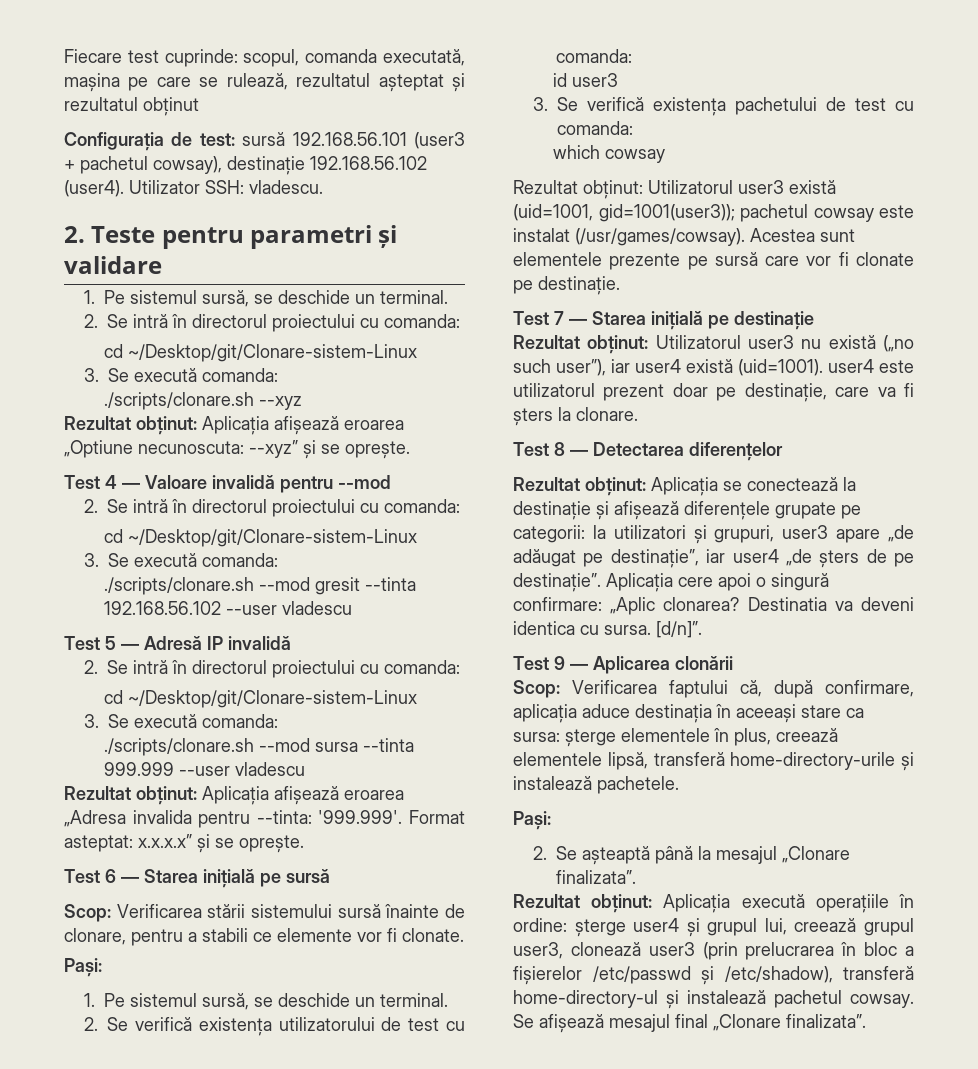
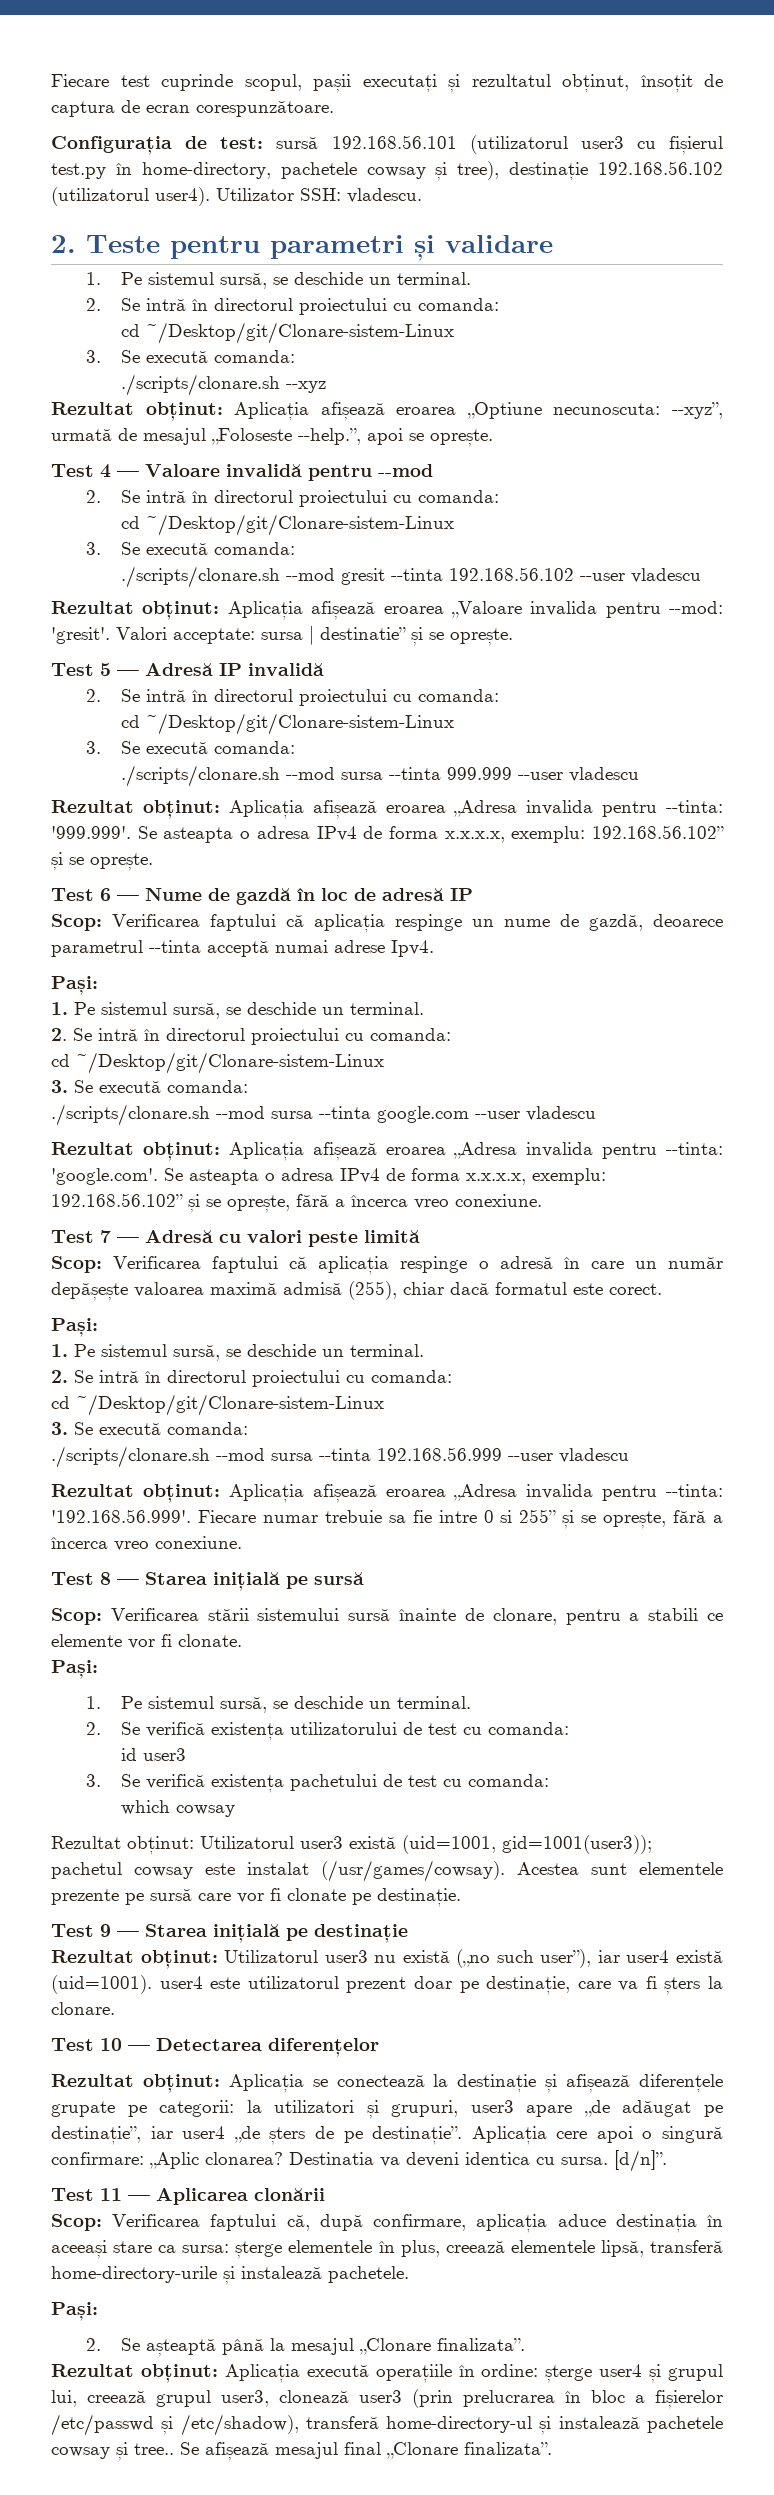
[164,49,466,67] [64,73,465,92] [64,97,199,116] cuprinde: scopul, comanda executată, mașina pe care se rulează, rezultatul așteptat și rezultatul obținut -> [161,74,723,93] [51,100,334,117] cuprinde scopul, pașii executați și rezultatul obținut, însoțit de captura de ecran corespunzătoare.
[414,132,465,149] [64,156,427,175] [64,180,124,197] (user3 + pachetul cowsay), destinație 192.168.56.102 (user4). -> [469,135,723,155] [51,161,723,181] [51,187,210,206] (utilizatorul user3 cu fișierul test.py în home-directory, pachetele cowsay și tree), destinație 192.168.56.102 (utilizatorul user4).
[249,440,316,459] --xyz” și -> [671,402,723,419] [51,428,403,445] --xyz”, urmată de mesajul „Foloseste --help.”, apoi
(353, 608) none -> [51,601,723,620] [51,625,513,646] // Rezultat obținut: Aplicația afișează eroarea „Valoare invalida pentru --mod: 'gresit'. Valori acceptate: sursa | destinatie” și se oprește.
[409,810,465,824] [64,834,192,852] Format asteptat: x.x.x.x” -> [137,825,724,843] Se asteapta o adresa IPv4 de forma x.x.x.x, exemplu: 192.168.56.102”
(139, 880) none -> [145,888,473,905] [51,914,723,933] [51,940,434,957] [51,976,98,995] [51,1002,424,1019] [51,1028,451,1045] [51,1052,384,1074] [51,1080,248,1093] [51,1104,596,1126] [51,1142,723,1161] [51,1168,606,1185] [51,1193,542,1213] [51,1230,420,1247] [51,1256,723,1275] [51,1281,662,1301] [51,1318,98,1337] [51,1344,424,1361] [51,1370,452,1387] [51,1394,384,1416] [51,1422,248,1435] [51,1446,629,1468] [51,1484,723,1503] [51,1509,724,1529] [51,1536,242,1551] [51,1572,139,1585] Nume de gazdă în loc de adresă IP // Scop: Verificarea faptului că aplicația respinge un nume de gazdă, deoarece parametrul --tinta acceptă numai adrese Ipv4. // Pași: // 1. Pe sistemul sursă, se deschide un terminal. // 2. Se intră în directorul proiectului cu comanda: // cd ~/Desktop/git/Clonare-sistem-Linux // 3. Se execută comanda: // ./scripts/clonare.sh --mod sursa --tinta google.com --user vladescu // Rezultat obținut: Aplicația afișează eroarea „Adresa invalida pentru --tinta: 'google.com'. Se asteapta o adresa IPv4 de forma x.x.x.x, exemplu: 192.168.56.102” și se oprește, fără a încerca vreo conexiune. // Test 7 — Adresă cu valori peste limită // Scop: Verificarea faptului că aplicația respinge o adresă în care un număr depășește valoarea maximă admisă (255), chiar dacă formatul este corect. // Pași: // 1. Pe sistemul sursă, se deschide un terminal. // 2. Se intră în directorul proiectului cu comanda: // cd ~/Desktop/git/Clonare-sistem-Linux // 3. Se execută comanda: // ./scripts/clonare.sh --mod sursa --tinta 192.168.56.999 --user vladescu // Rezultat obținut: Aplicația afișează eroarea „Adresa invalida pentru --tinta: '192.168.56.999'. Fiecare numar trebuie sa fie intre 0 si 255” și se oprește, fără a încerca vreo conexiune. // Test 8 —
[554,311,564,325] 7 -> [100,1924,111,1937] 9
[554,442,565,456] 8 -> [100,2038,122,2051] 10
[554,656,565,670] 9 -> [100,2188,122,2201] 11
[774,990,914,1008] pachetul cowsay. -> [647,2416,724,2433] [51,2442,174,2461] pachetele cowsay și tree..

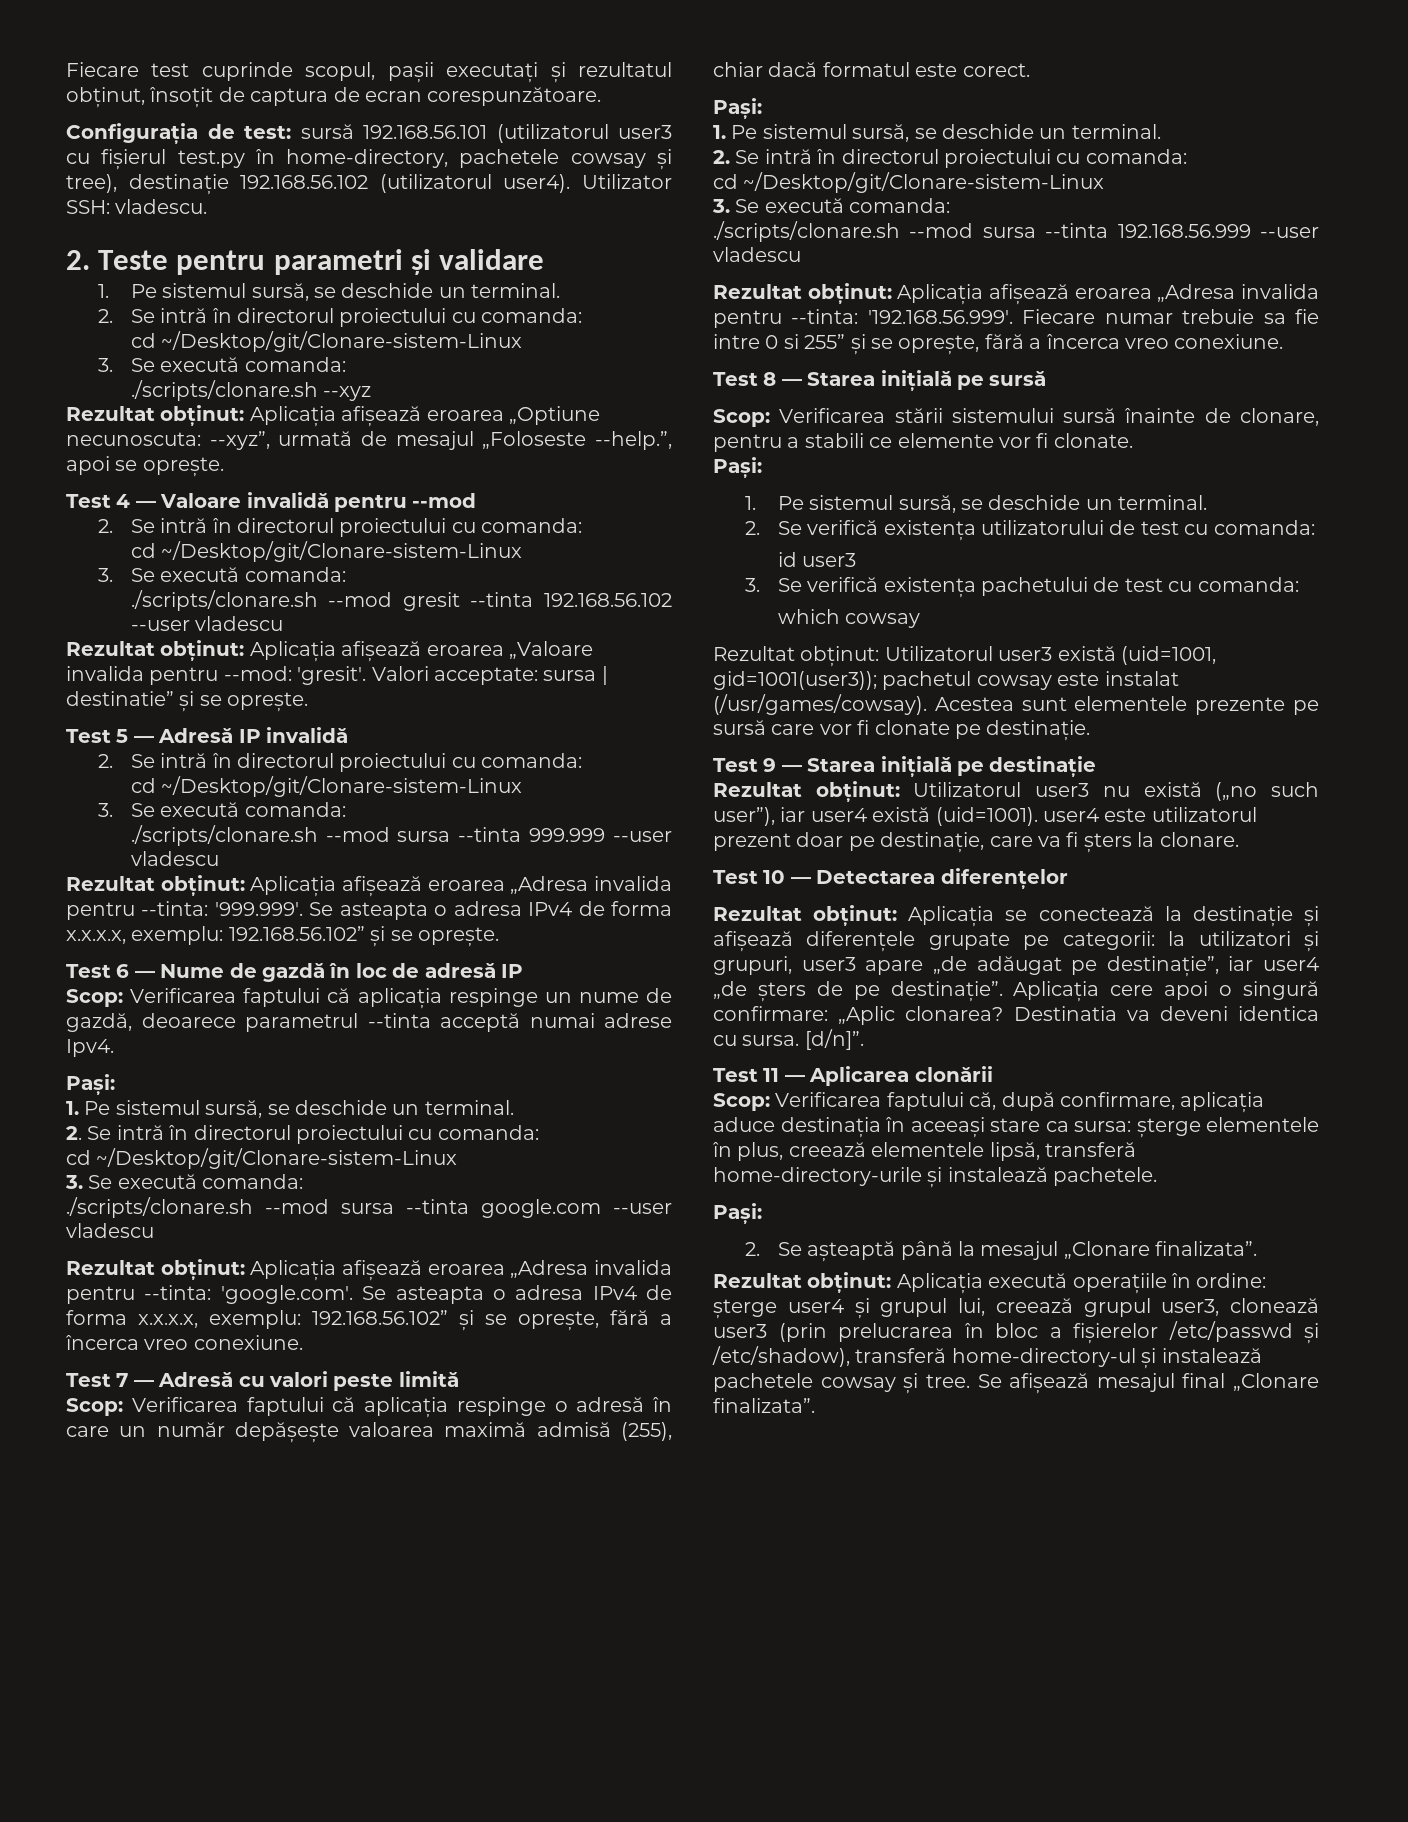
[134,2443,174,2455] tree.. -> [925,1374,970,1388] tree.

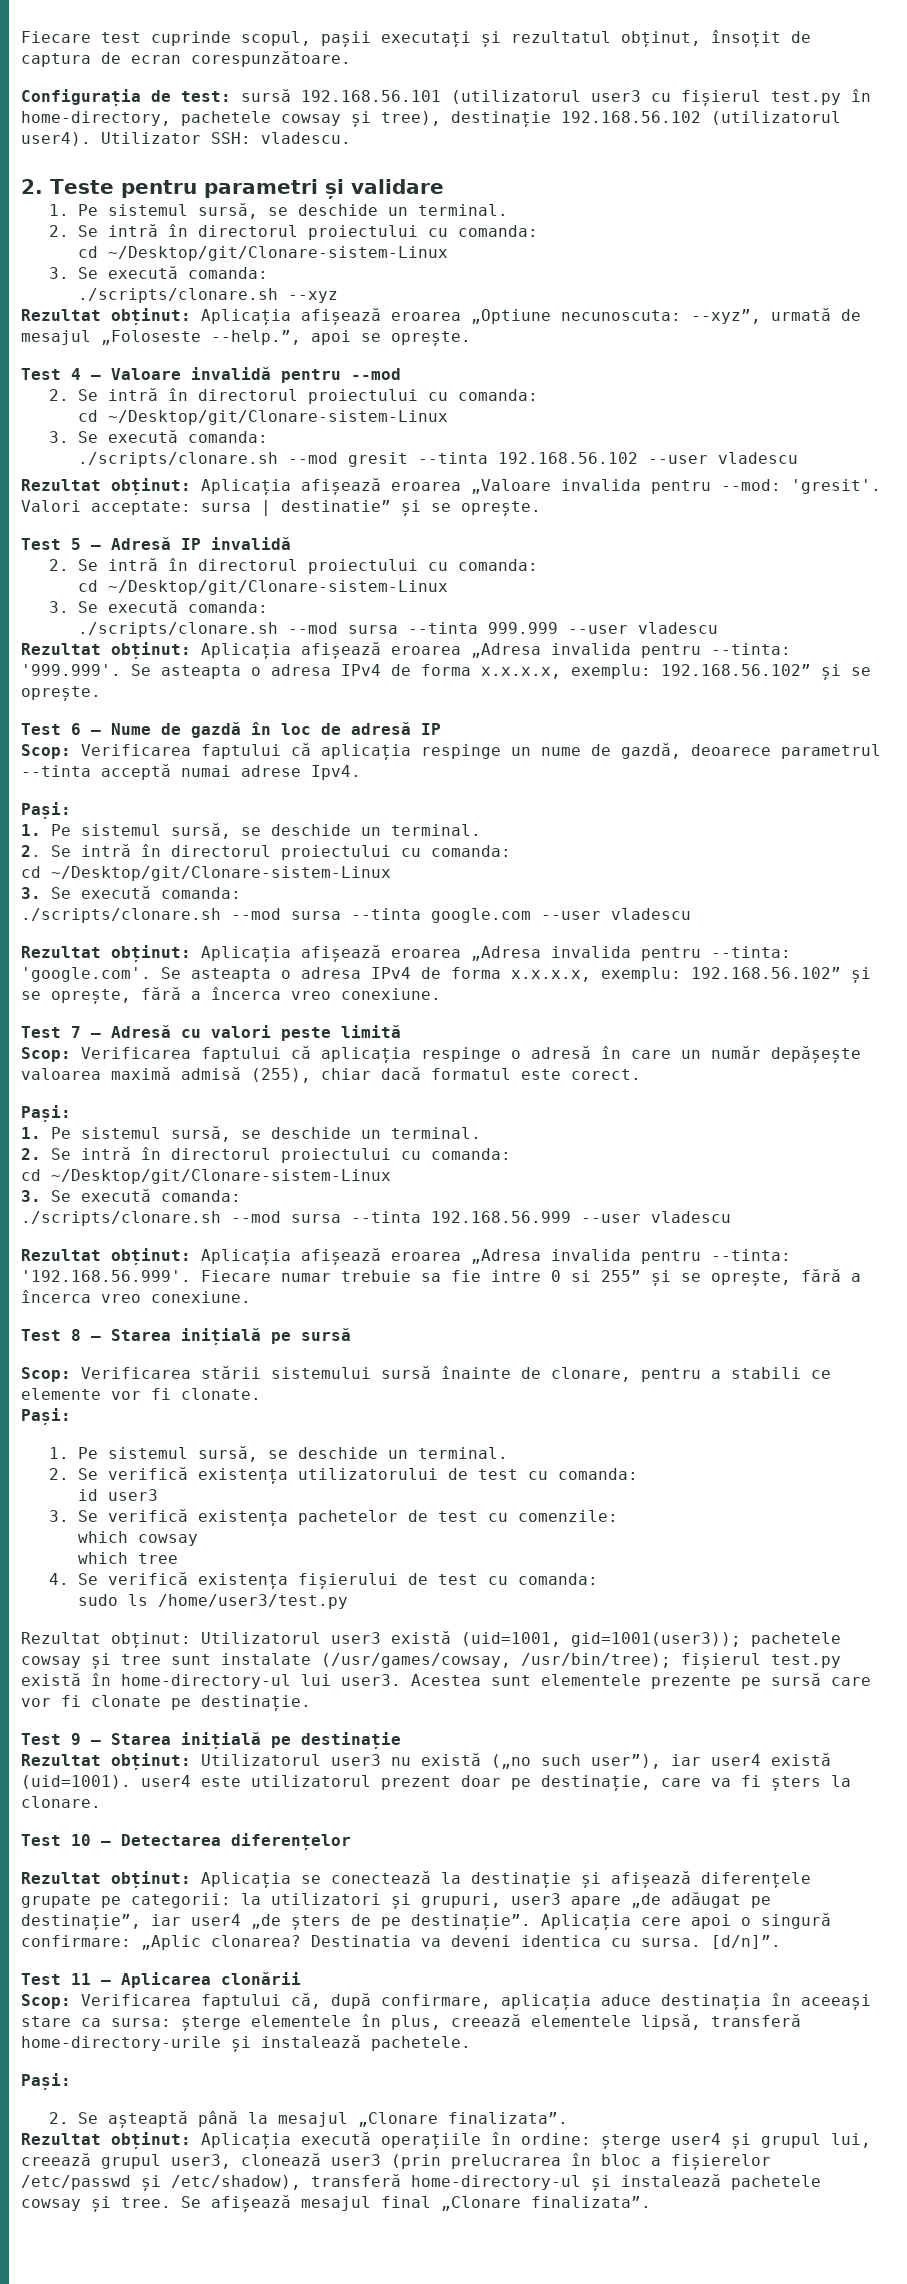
[980,577,1299,596] [777,609,921,628] pachetului de test cu comanda: // which cowsay -> [297,1510,618,1525] [77,1531,198,1546] [77,1552,178,1564] [49,1572,598,1589] [77,1594,348,1609] pachetelor de test cu comenzile: // which cowsay // which tree // 4. Se verifică existența fișierului de test cu comanda: // sudo ls /home/user3/test.py
[882,671,1179,690] [713,694,927,715] pachetul cowsay este instalat (/usr/games/cowsay). -> [751,1632,841,1647] [21,1653,841,1669] [21,1673,401,1689] pachetele cowsay și tree sunt instalate (/usr/games/cowsay, /usr/bin/tree); fișierul test.py există în home-directory-ul lui user3.

